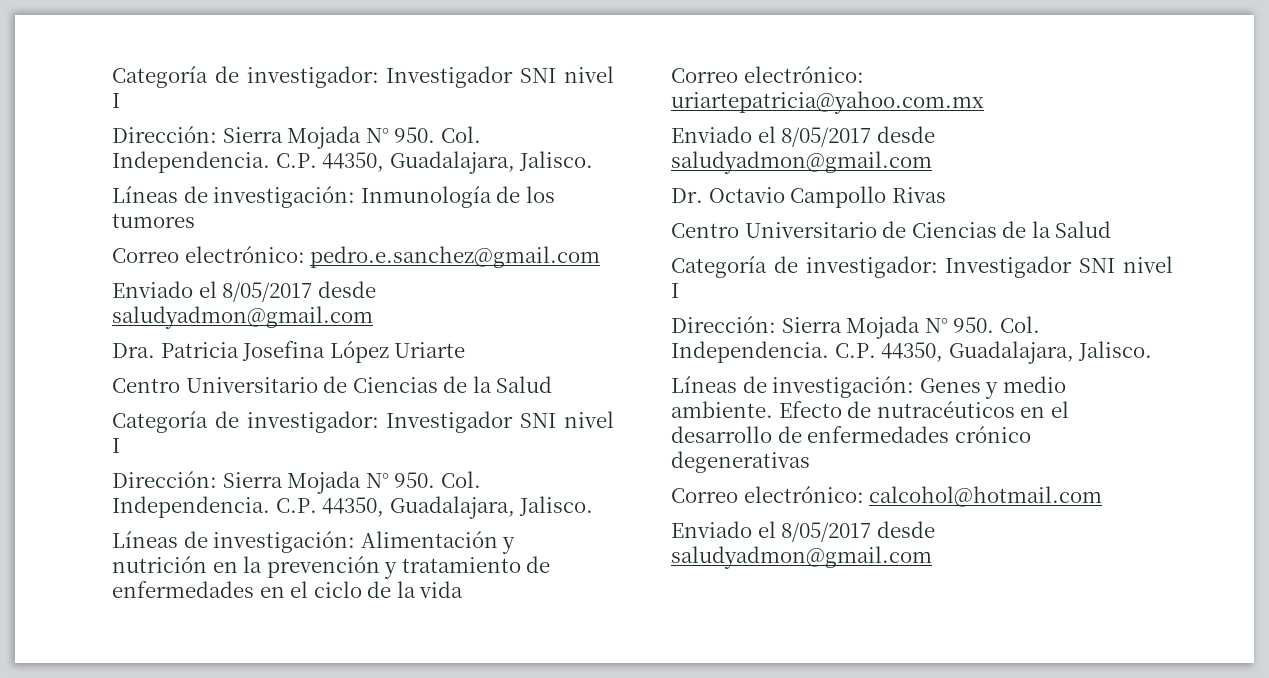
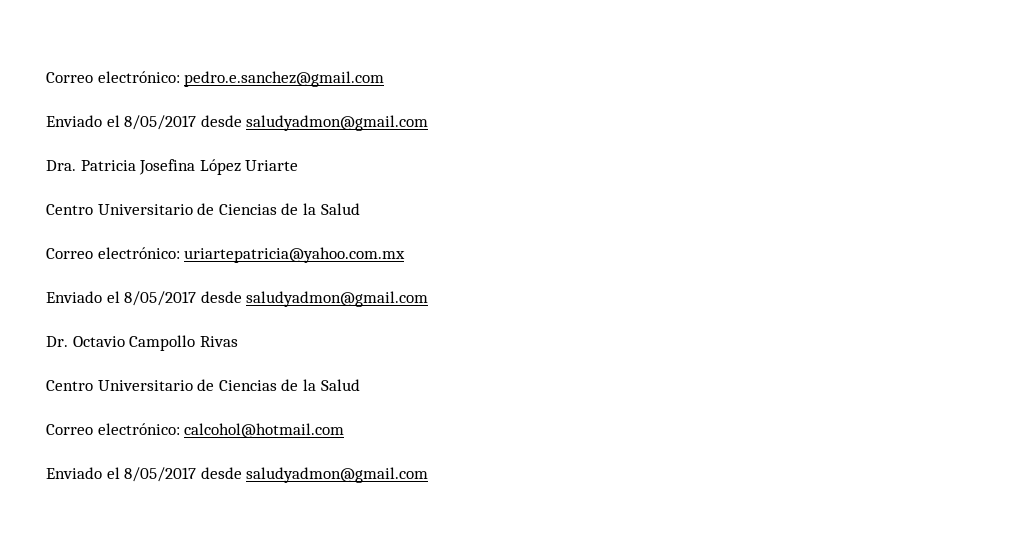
[112,66,614,88] [112,93,120,108] [112,126,481,149] [112,151,594,174] [112,186,555,208] [112,213,195,228] Categoría de investigador: Investigador SNI nivel I // Dirección: Sierra Mojada N° 950. Col. Independencia. C.P. 44350, Guadalajara, Jalisco. // Líneas de investigación: Inmunología de los tumores // -> (46, 77) none
[112,411,614,433] [112,438,120,453] [112,471,481,494] [112,496,594,519] [112,531,516,554] [112,556,551,579] [112,581,464,598] // Categoría de investigador: Investigador SNI nivel I // Dirección: Sierra Mojada N° 950. Col. Independencia. C.P. 44350, Guadalajara, Jalisco. // Líneas de investigación: Alimentación y nutrición en la prevención y tratamiento de enfermedades en el ciclo de la vida -> (360, 209) none
[671,256,1173,278] [671,283,679,298] [671,316,1040,339] [671,341,1153,364] [671,376,1066,399] [671,401,1069,418] [671,426,1031,443] [671,451,810,473] // Categoría de investigador: Investigador SNI nivel I // Dirección: Sierra Mojada N° 950. Col. Independencia. C.P. 44350, Guadalajara, Jalisco. // Líneas de investigación: Genes y medio ambiente. Efecto de nutracéuticos en el desarrollo de enfermedades crónico degenerativas -> (360, 385) none

